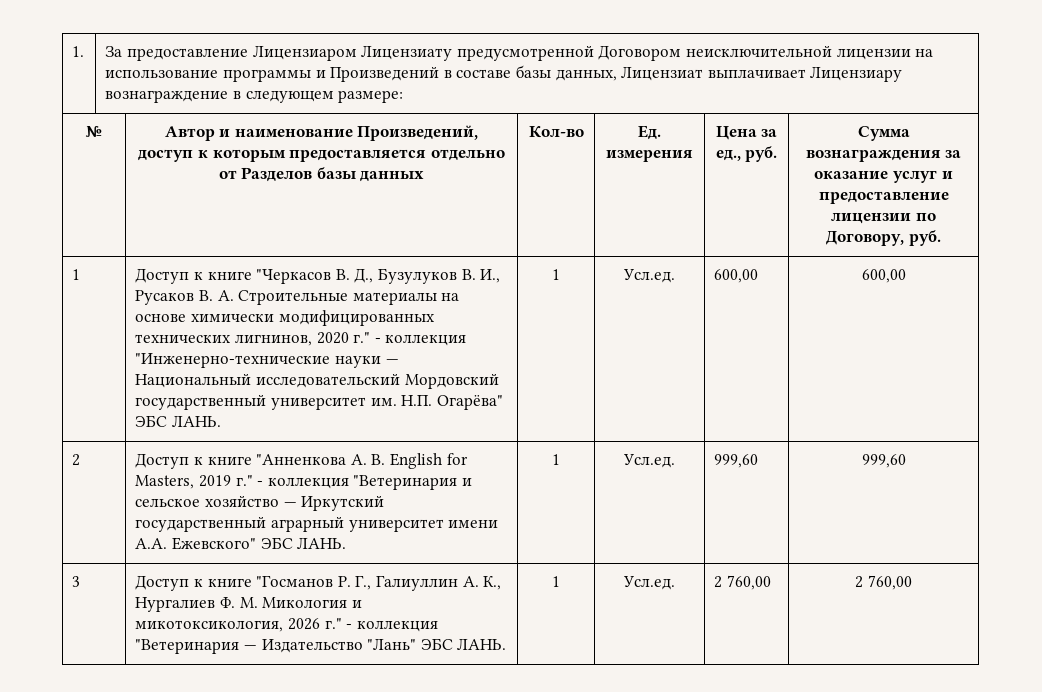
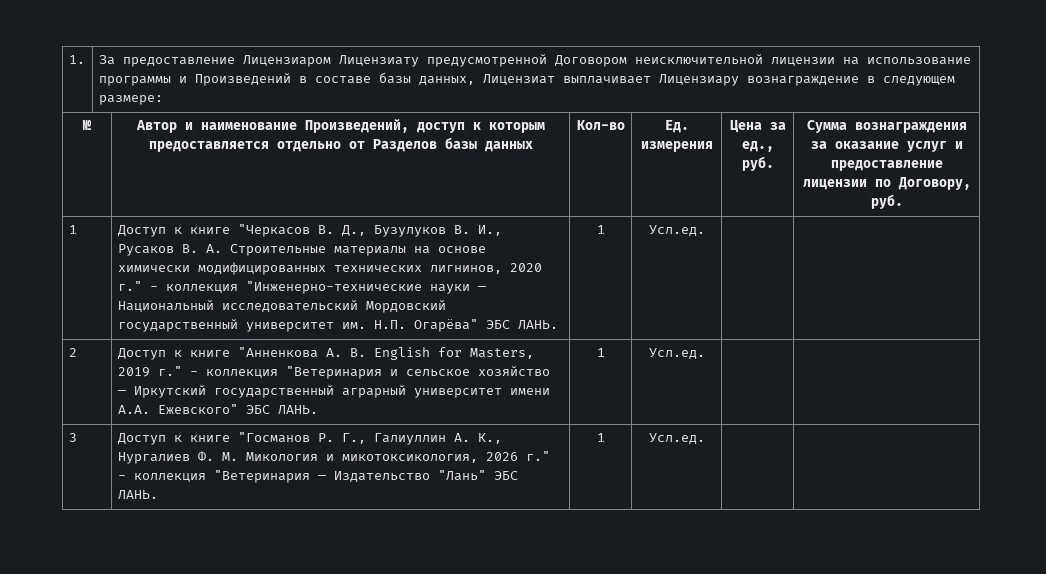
[714,269,759,283] [861,269,906,283] 600,00 | 600,00 -> (705, 230) |
[714,454,759,468] [861,454,906,468] 999,60 | 999,60 -> (705, 353) |
[714,575,772,590] [855,575,912,590] 2 760,00 | 2 760,00 -> (705, 438) |

